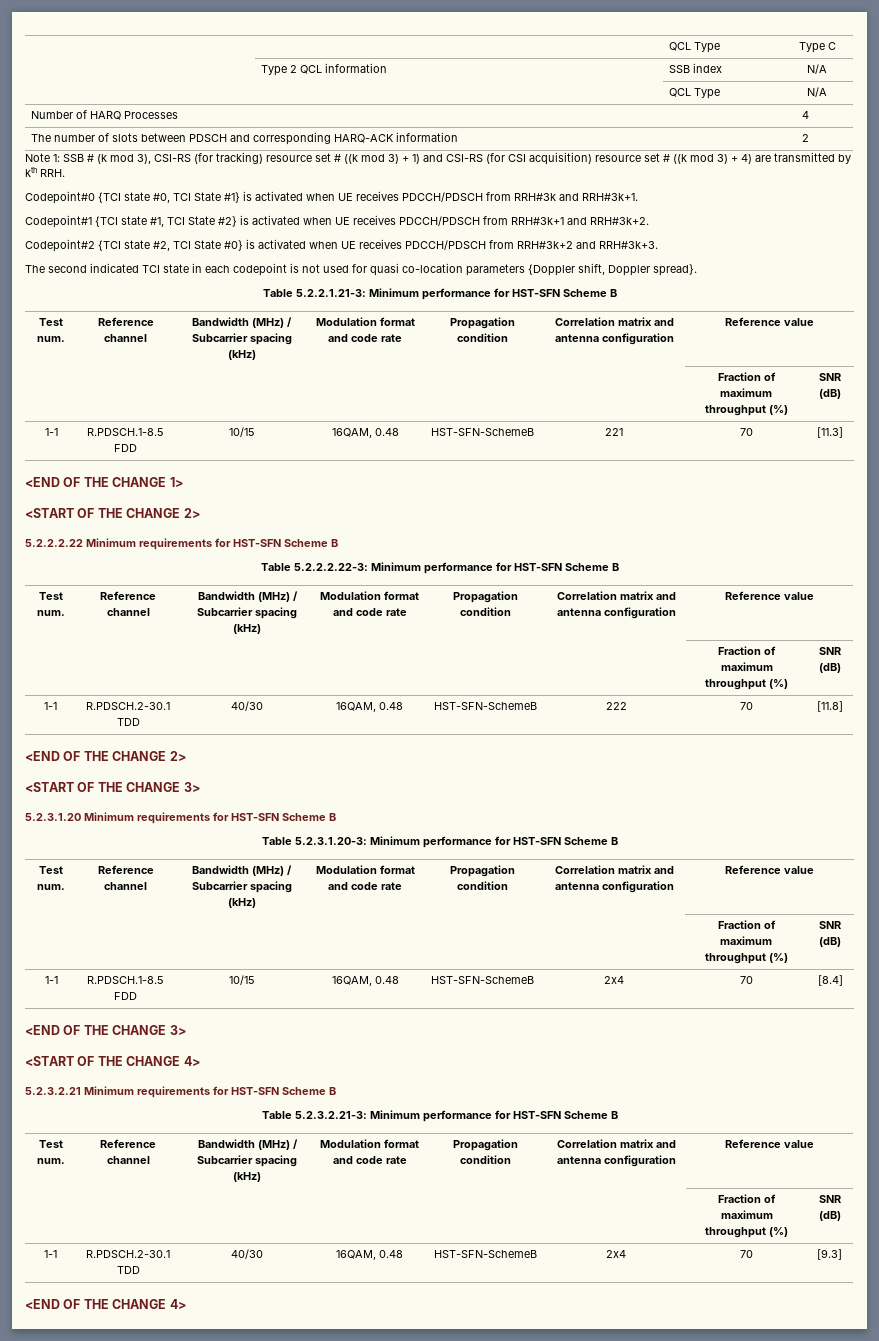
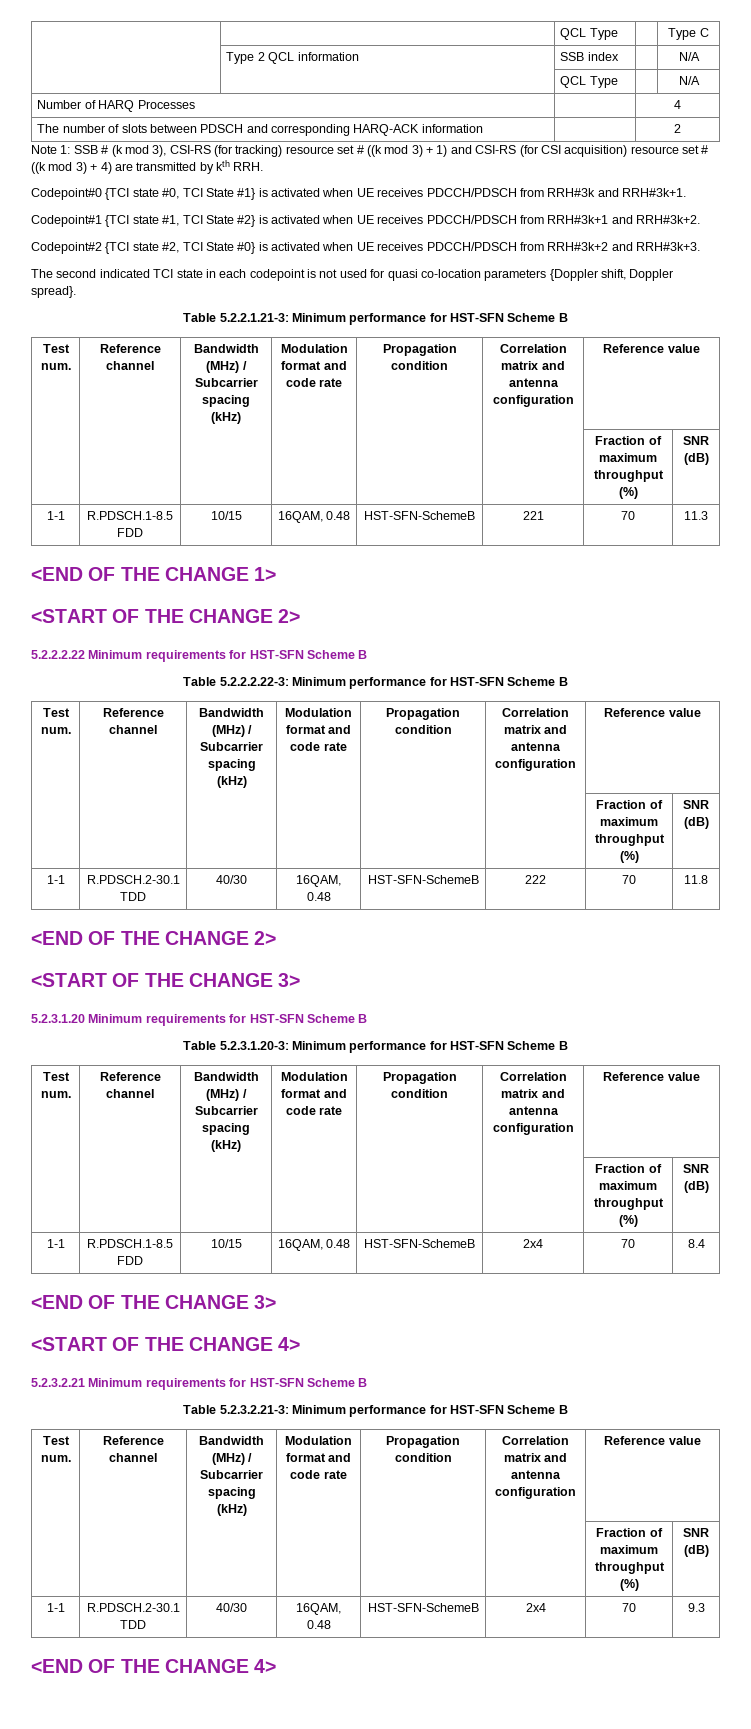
[817,427,844,438] [11.3] -> [684,511,708,520] 11.3
[816,701,843,712] [11.8] -> [684,875,708,884] 11.8
[817,975,843,986] [8.4] -> [687,1239,705,1248] 8.4
[817,1249,843,1260] [9.3] -> [687,1603,705,1612] 9.3

